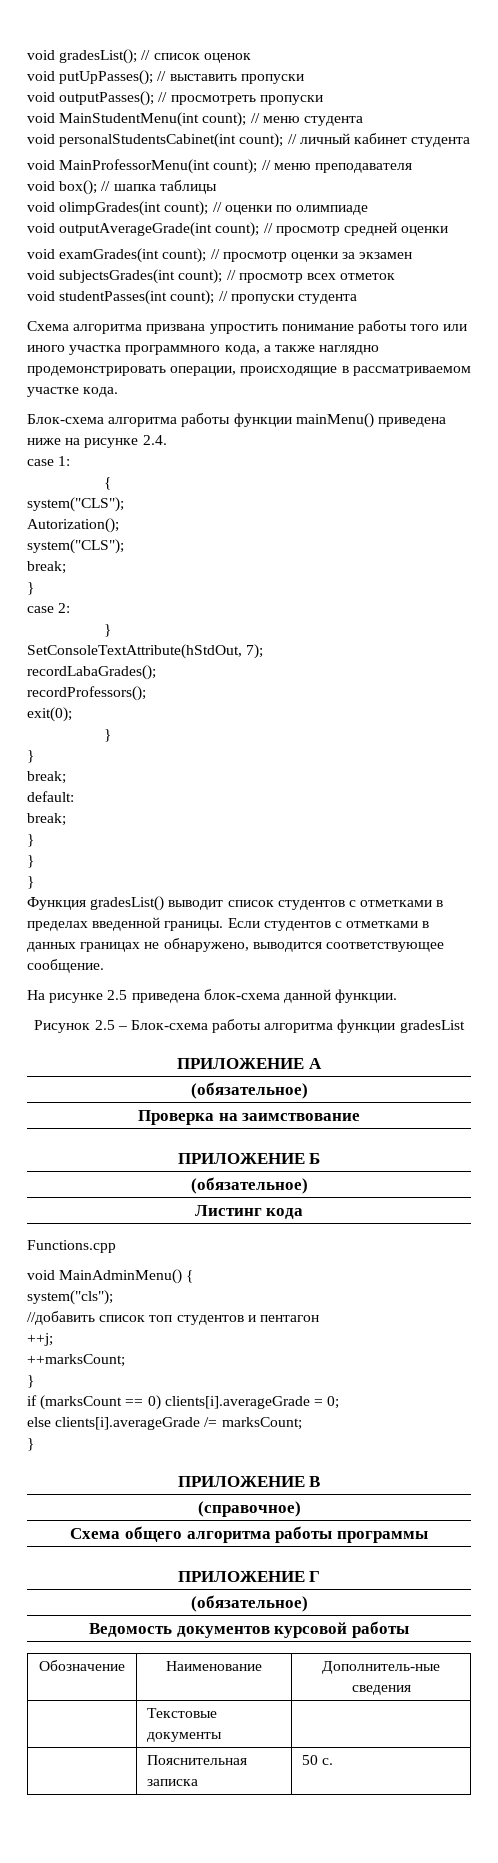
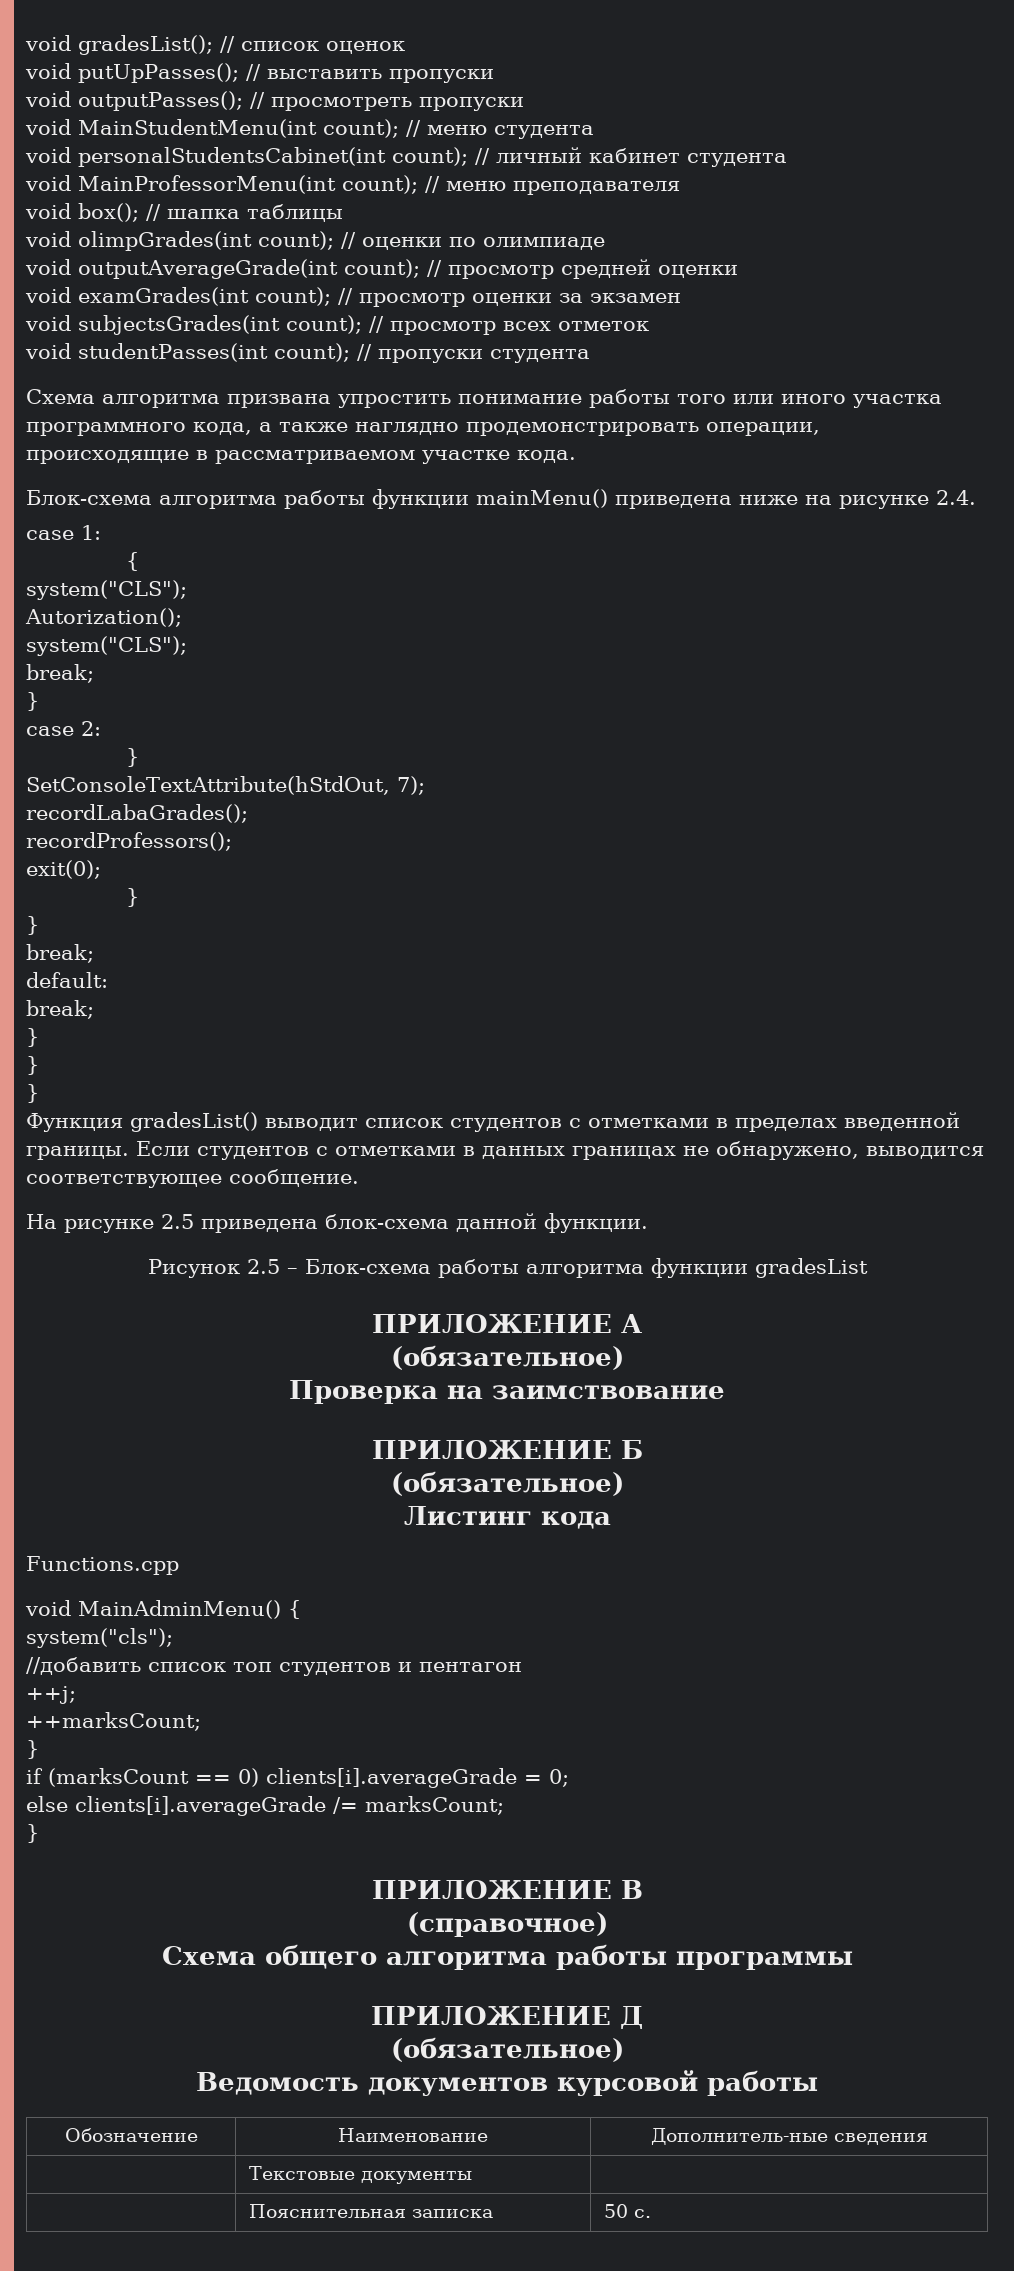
[309,1571,321,1582] Г -> [620,2006,643,2029] Д

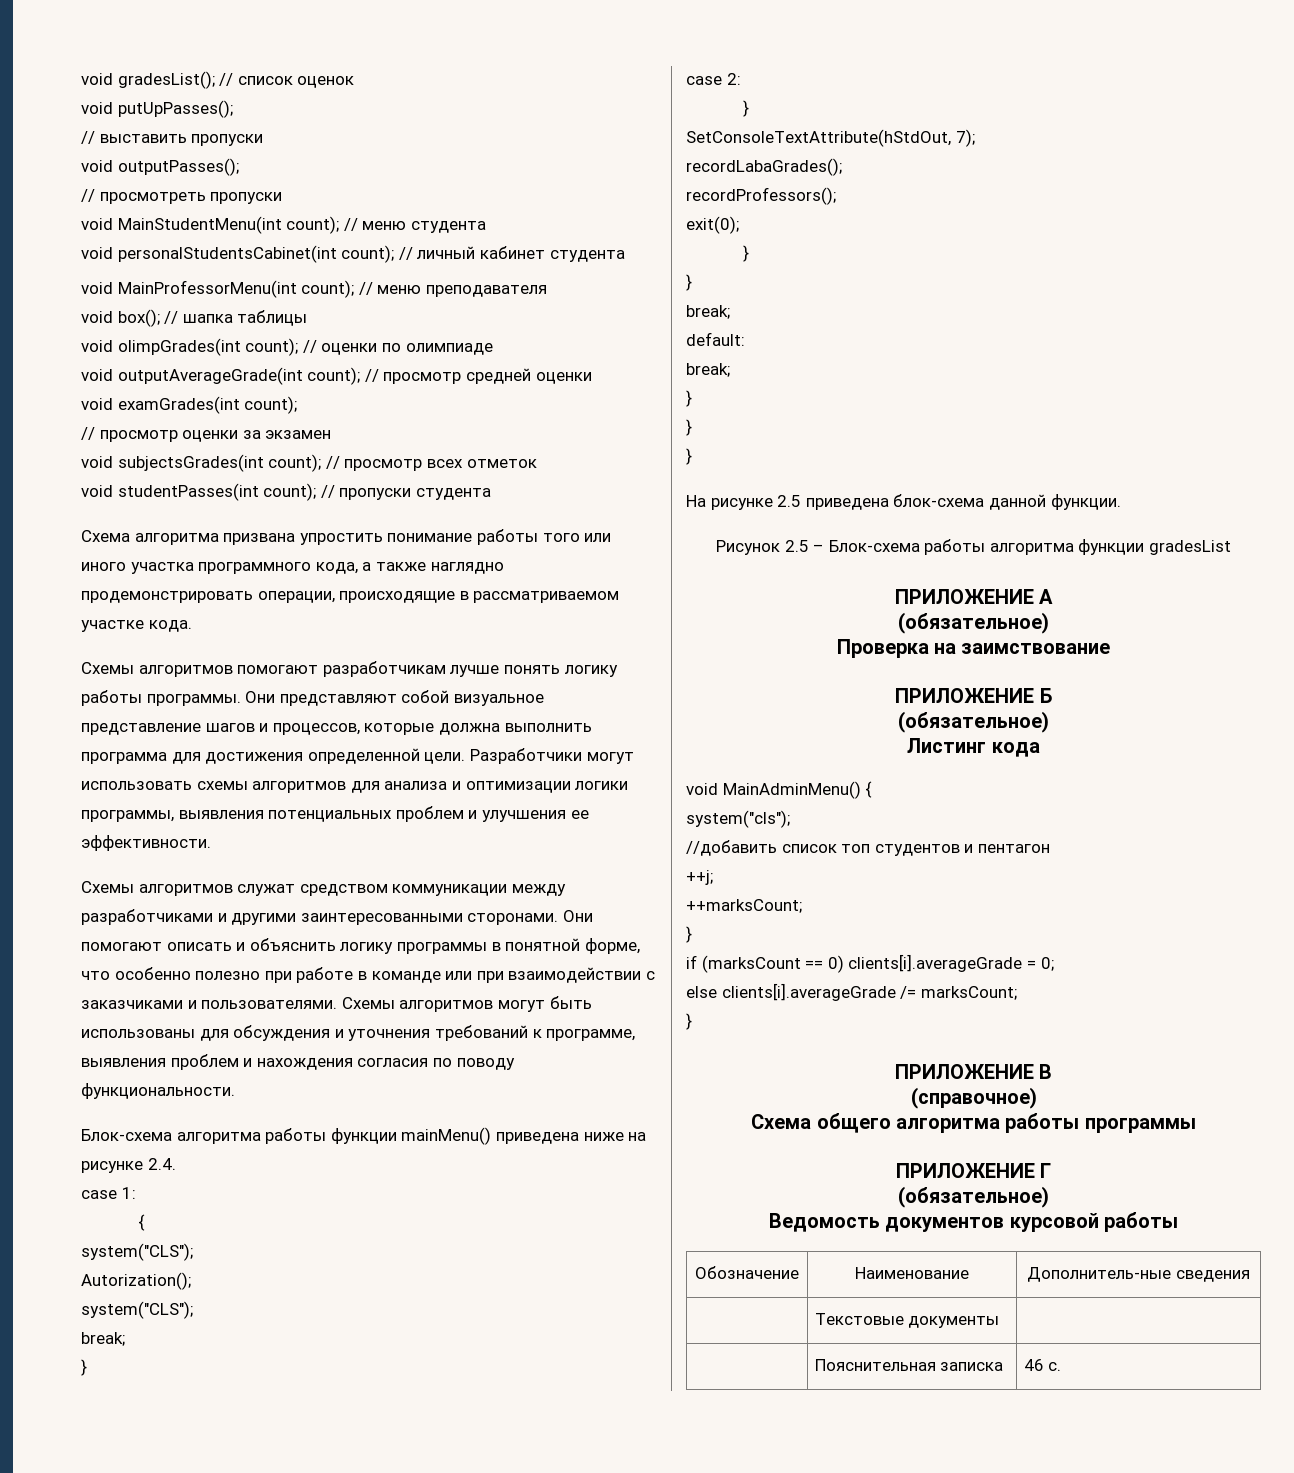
(239, 73) none -> (233, 109) //
(243, 101) none -> (239, 167) //
(331, 296) none -> (298, 405) //
(576, 456) none -> [81,661,618,677] [81,690,544,706] [81,723,592,735] [81,748,634,764] [81,781,629,793] [81,806,589,822] [81,835,211,851] [81,881,566,896] [81,909,593,925] [81,938,640,954] [81,967,655,983] [81,996,592,1012] [81,1025,636,1041] [81,1054,515,1070] [81,1083,235,1099] // Схемы алгоритмов помогают разработчикам лучше понять логику работы программы. Они представляют собой визуальное представление шагов и процессов, которые должна выполнить программа для достижения определенной цели. Разработчики могут использовать схемы алгоритмов для анализа и оптимизации логики программы, выявления потенциальных проблем и улучшения ее эффективности. // Схемы алгоритмов служат средством коммуникации между разработчиками и другими заинтересованными сторонами. Они помогают описать и объяснить логику программы в понятной форме, что особенно полезно при работе в команде или при взаимодействии с заказчиками и пользователями. Схемы алгоритмов могут быть использованы для обсуждения и уточнения требований к программе, выявления проблем и нахождения согласия по поводу функциональности.
[26,1112,960,1132] [26,1141,984,1160] [26,1169,359,1188] // Функция gradesList() выводит список студентов с отметками в пределах введенной границы. Если студентов с отметками в данных границах не обнаружено, выводится соответствующее сообщение. -> (692, 456) none
[26,1556,179,1575] // Functions.cpp -> (1040, 749) none
[620,2006,643,2029] Д -> [1040,1163,1052,1178] Г
[604,2204,629,2218] 50 -> [1023,1359,1044,1371] 46

